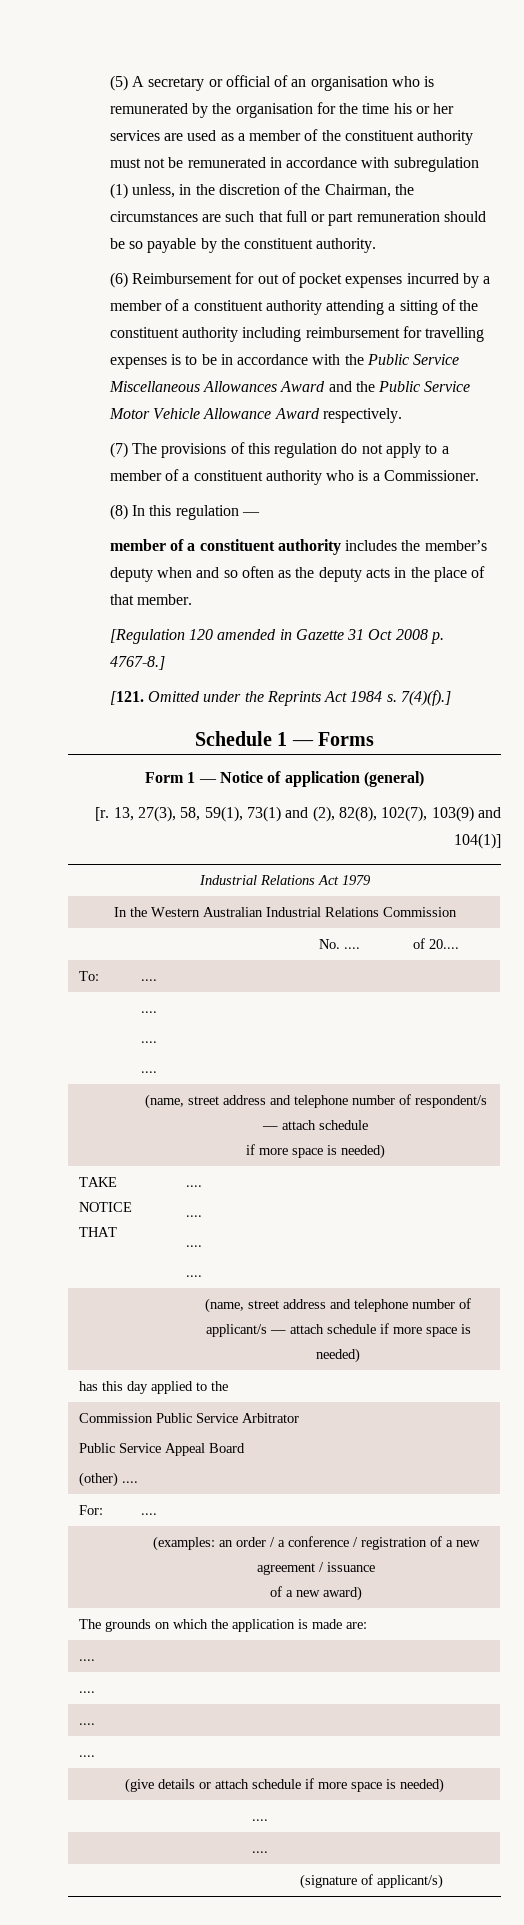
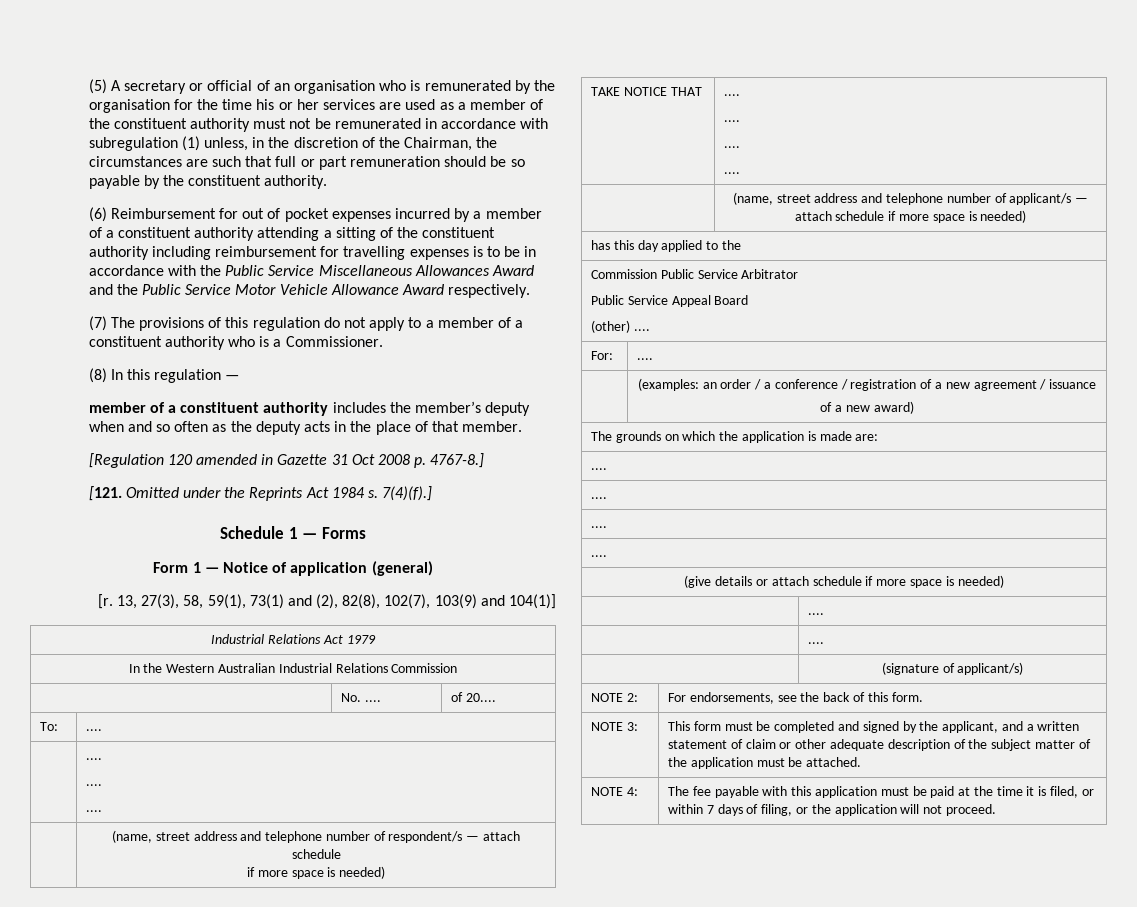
(443, 1881) none -> [591,693,638,702] [668,692,923,704] [591,722,638,731] [668,721,1080,733] [668,739,1091,751] [668,757,862,769] [591,787,638,796] [668,786,1094,798] [668,804,996,816] // NOTE 2: | For endorsements, see the back of this form. // NOTE 3: | This form must be completed and signed by the applicant, and a written statement of claim or other adequate description of the subject matter of the application must be attached. // NOTE 4: | The fee payable with this application must be paid at the time it is filed, or within 7 days of filing, or the application will not proceed.

